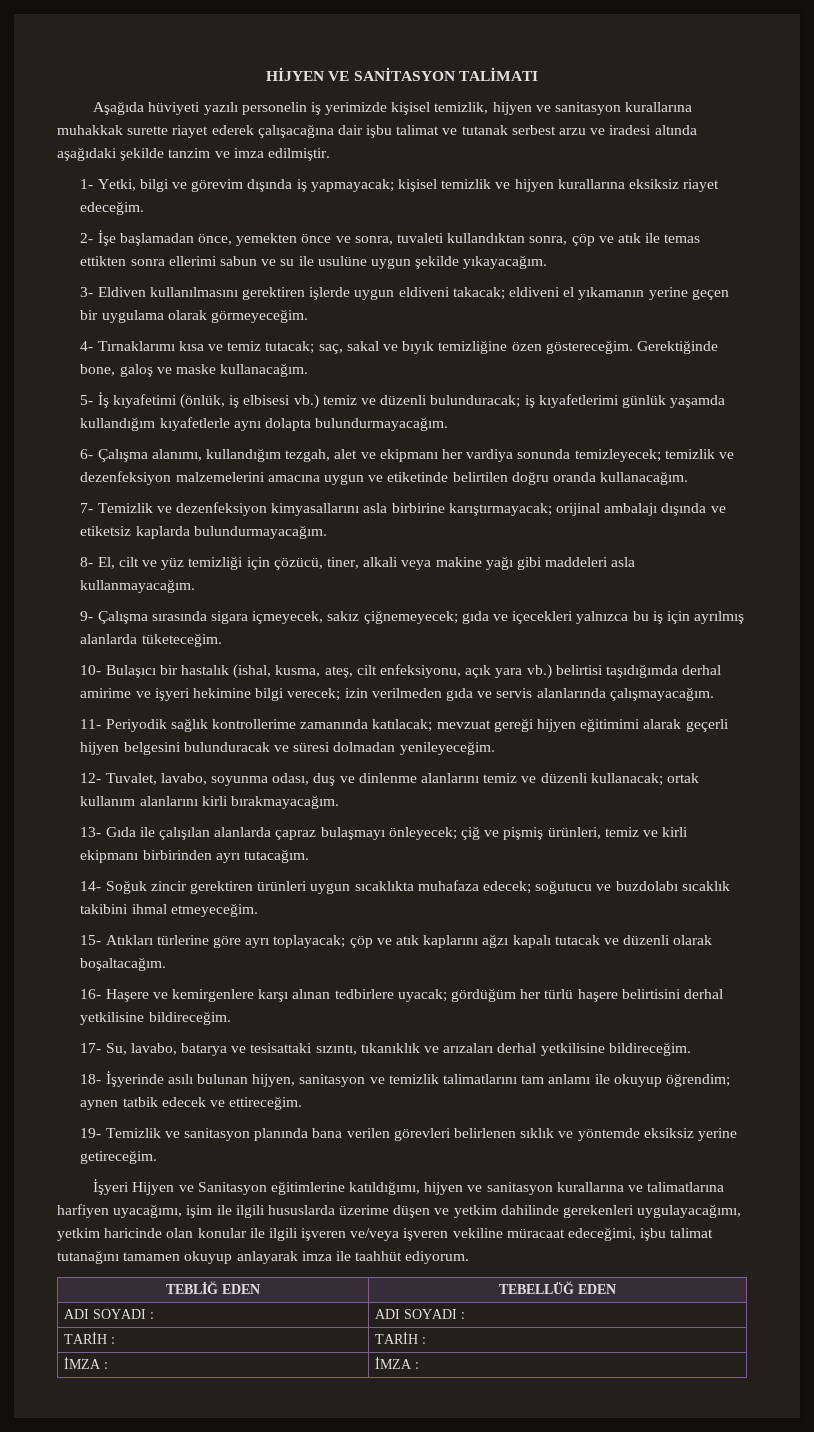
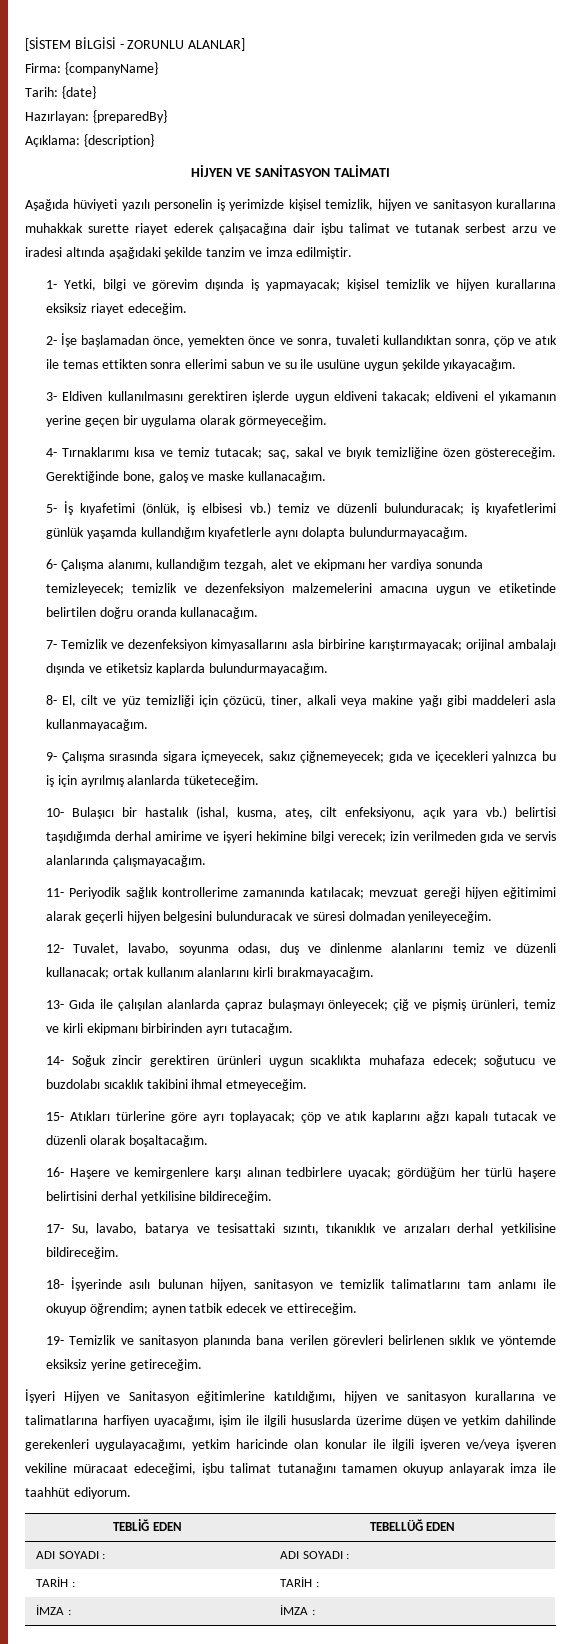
(266, 74) none -> [25,37,246,51] [25,62,158,75] [25,86,96,99] [25,110,167,123] [25,134,154,147] [SİSTEM BİLGİSİ - ZORUNLU ALANLAR] // Firma: {companyName} // Tarih: {date} // Hazırlayan: {preparedBy} // Açıklama: {description} //

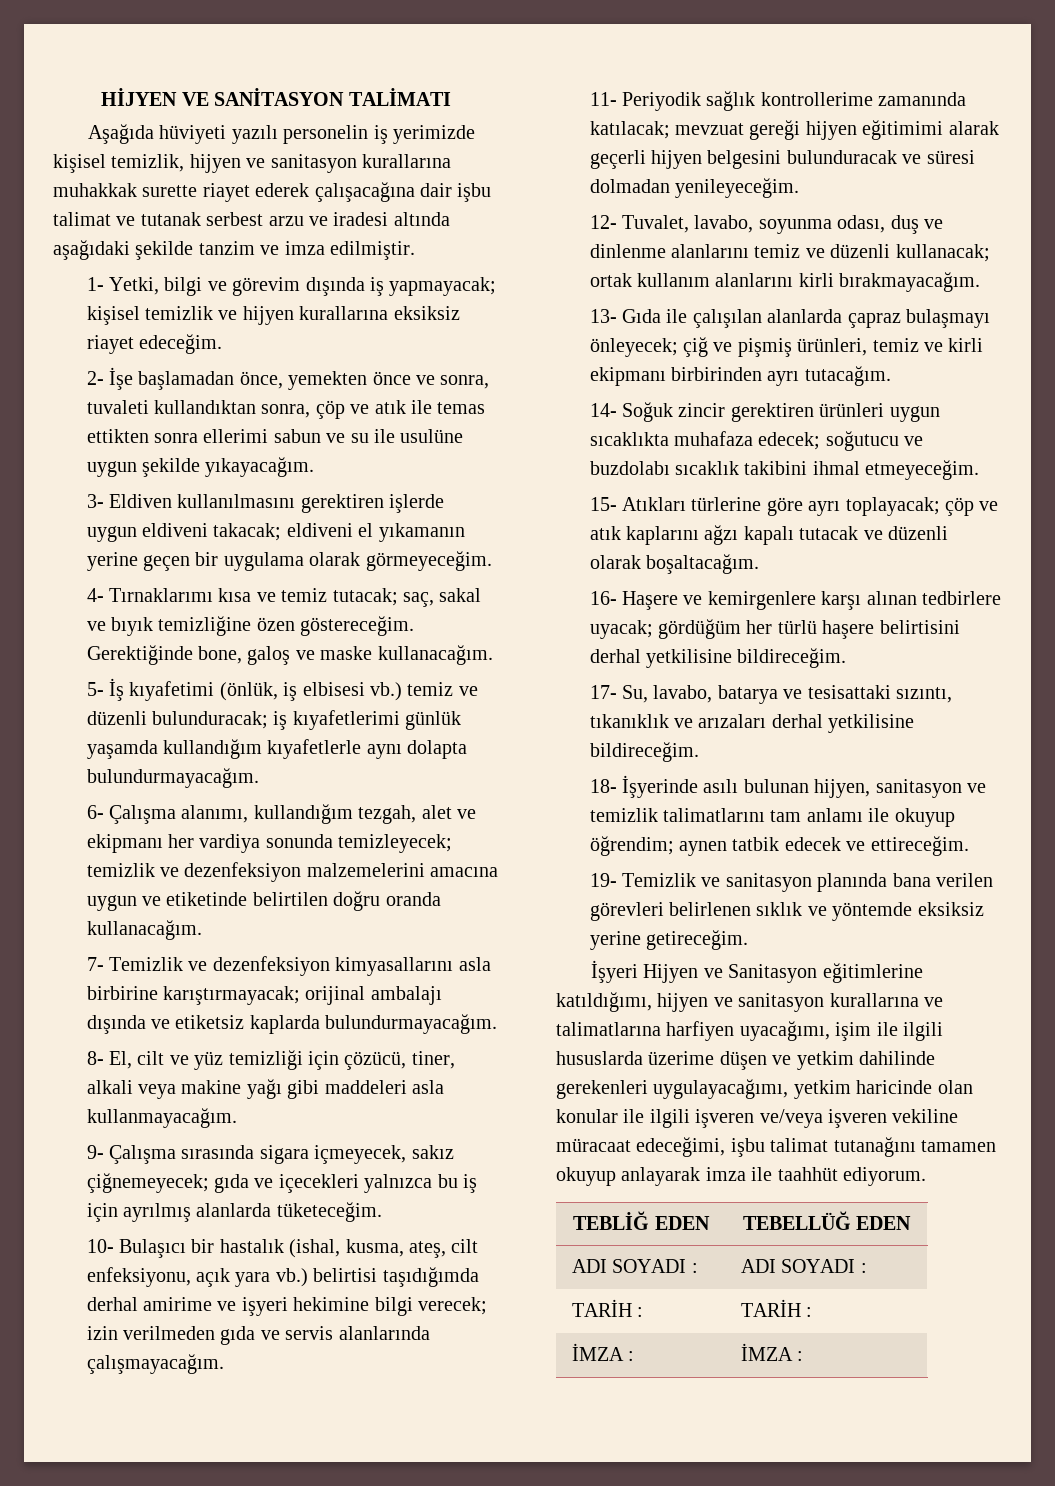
[25,37,246,51] [25,62,158,75] [25,86,96,99] [25,110,167,123] [25,134,154,147] [SİSTEM BİLGİSİ - ZORUNLU ALANLAR] // Firma: {companyName} // Tarih: {date} // Hazırlayan: {preparedBy} // Açıklama: {description} // -> (101, 97) none

